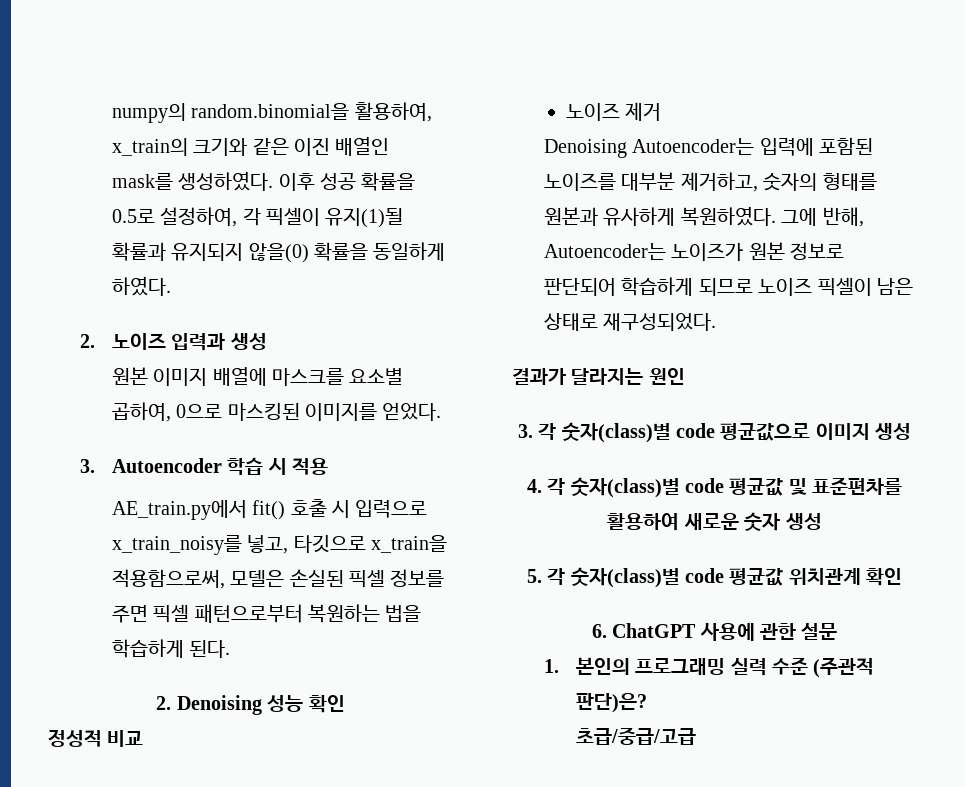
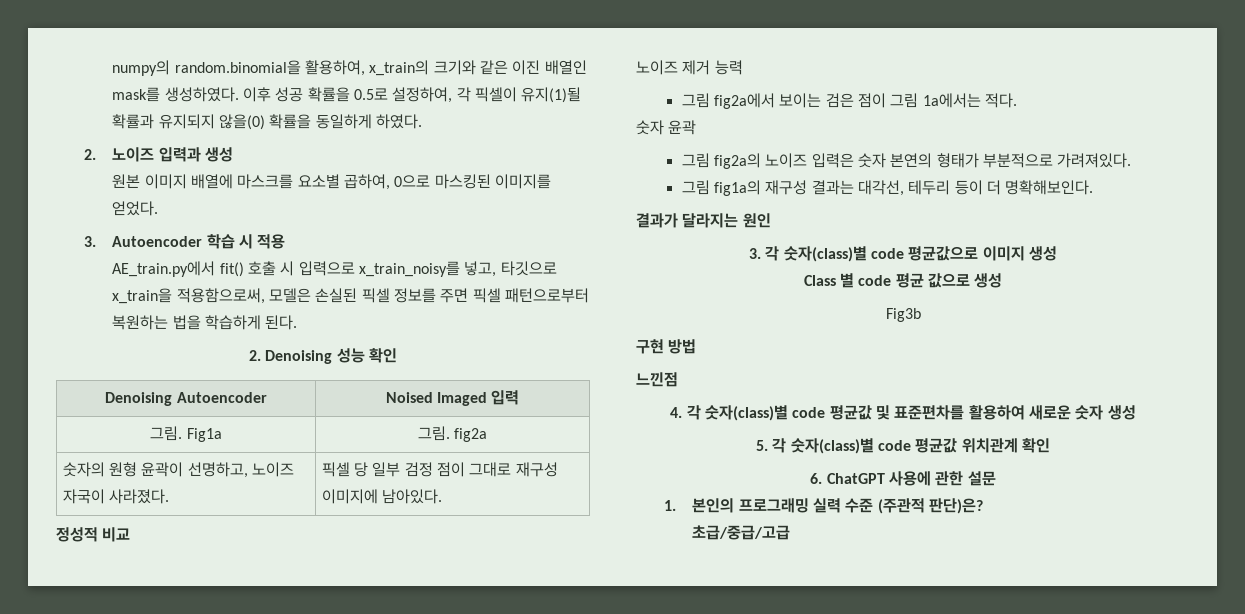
[48,729,144,747] [565,102,662,121] [543,137,874,158] [543,172,877,192] [543,206,864,227] [543,242,845,261] [543,277,913,296] [543,313,717,331] // 정성적 비교 // 노이즈 제거 // Denoising Autoencoder는 입력에 포함된 노이즈를 대부분 제거하고, 숫자의 형태를 원본과 유사하게 복원하였다. 그에 반해, Autoencoder는 노이즈가 원본 정보로 판단되어 학습하게 되므로 노이즈 픽셀이 남은 상태로 재구성되었다. -> [105,392,267,406] [385,390,520,406] [150,426,222,442] [417,426,488,442] [62,462,295,478] [62,489,170,504] [321,462,558,477] [321,489,443,504] [56,527,131,542] [636,60,743,75] [681,93,1018,109] [636,120,697,135] [681,153,1132,169] [681,180,1094,196] // Denoising Autoencoder | Noised Imaged 입력 // 그림. Fig1a | 그림. fig2a // 숫자의 원형 윤곽이 선명하고, 노이즈 자국이 사라졌다. | 픽셀 당 일부 검정 점이 그대로 재구성 이미지에 남아있다. // 정성적 비교 // 노이즈 제거 능력 // 그림 fig2a에서 보이는 검은 점이 그림 1a에서는 적다. // 숫자 윤곽 // 그림 fig2a의 노이즈 입력은 숫자 본연의 형태가 부분적으로 가려져있다. // 그림 fig1a의 재구성 결과는 대각선, 테두리 등이 더 명확해보인다.
(912, 431) none -> [803,273,1003,288] [885,308,921,322] [636,339,697,354] [636,372,678,387] // Class 별 code 평균 값으로 생성 // Fig3b // 구현 방법 // 느낀점

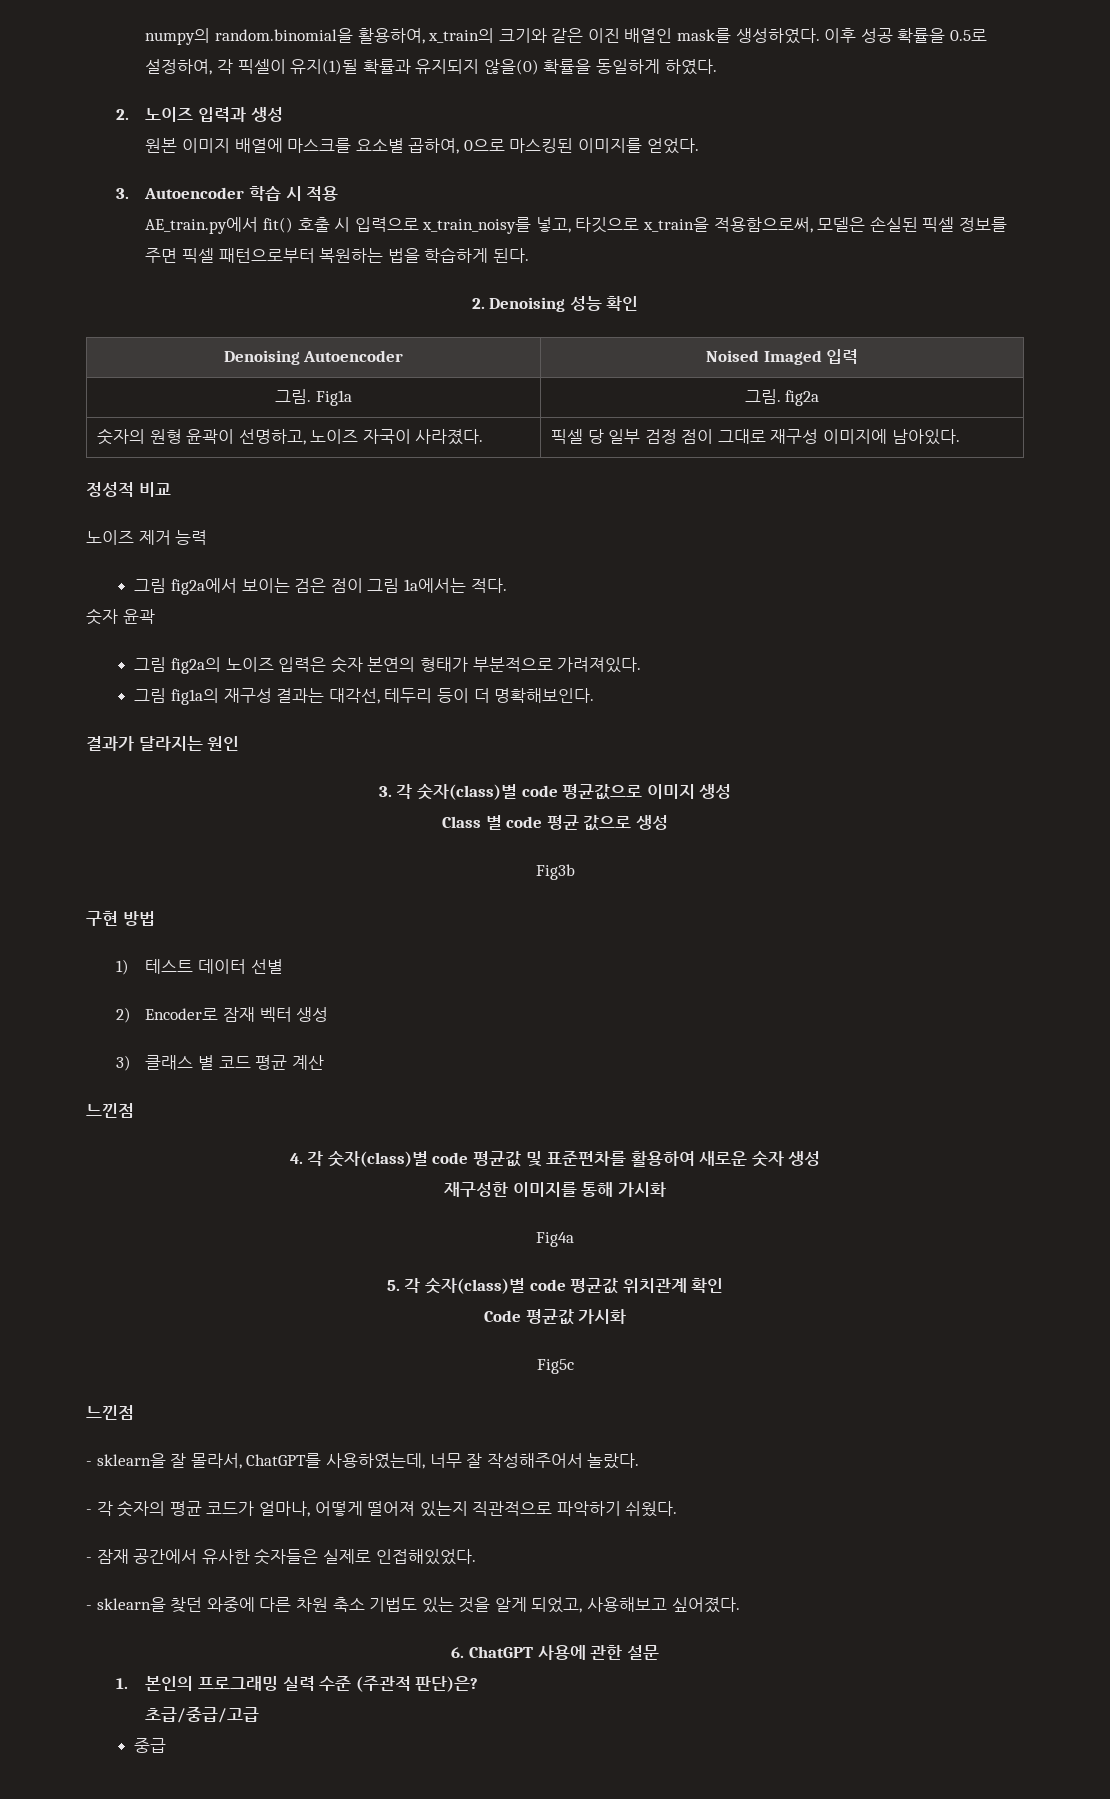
(697, 346) none -> [115,959,283,975] [115,1007,329,1023] [115,1055,324,1071] // 1) 테스트 데이터 선별 // 2) Encoder로 잠재 벡터 생성 // 3) 클래스 별 코드 평균 계산
(1136, 412) none -> [444,1182,666,1197] [536,1232,574,1247] // 재구성한 이미지를 통해 가시화 // Fig4a
(1050, 445) none -> [483,1309,627,1325] [536,1359,574,1374] [86,1405,134,1420] [86,1453,640,1469] [86,1500,678,1517] [86,1548,476,1565] [86,1597,740,1613] // Code 평균값 가시화 // Fig5c // 느낀점 // - sklearn을 잘 몰라서, ChatGPT를 사용하였는데, 너무 잘 작성해주어서 놀랐다. // - 각 숫자의 평균 코드가 얼마나, 어떻게 떨어져 있는지 직관적으로 파악하기 쉬웠다. // - 잠재 공간에서 유사한 숫자들은 실제로 인접해있었다. // - sklearn을 찾던 와중에 다른 차원 축소 기법도 있는 것을 알게 되었고, 사용해보고 싶어졌다.
(791, 532) none -> [134,1738,167,1753] // 중급

